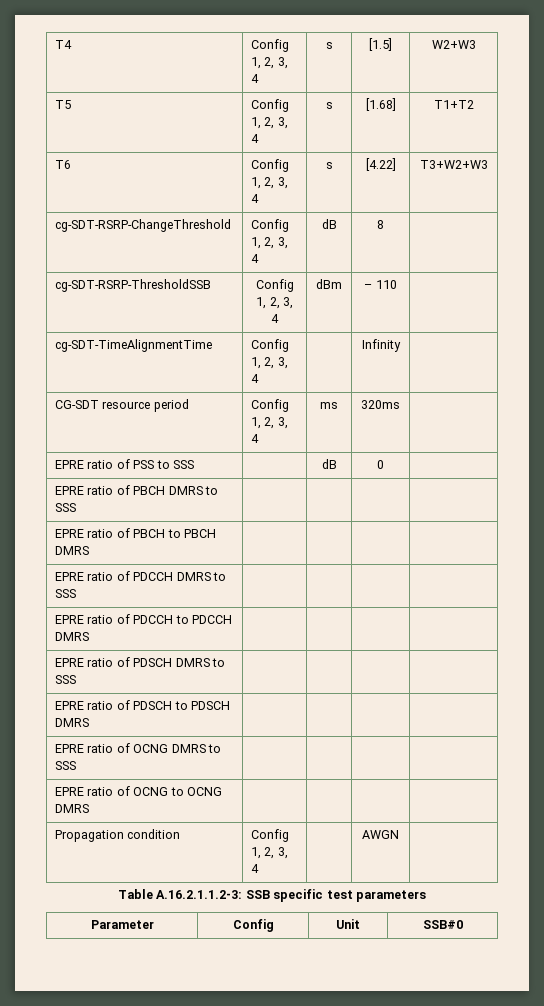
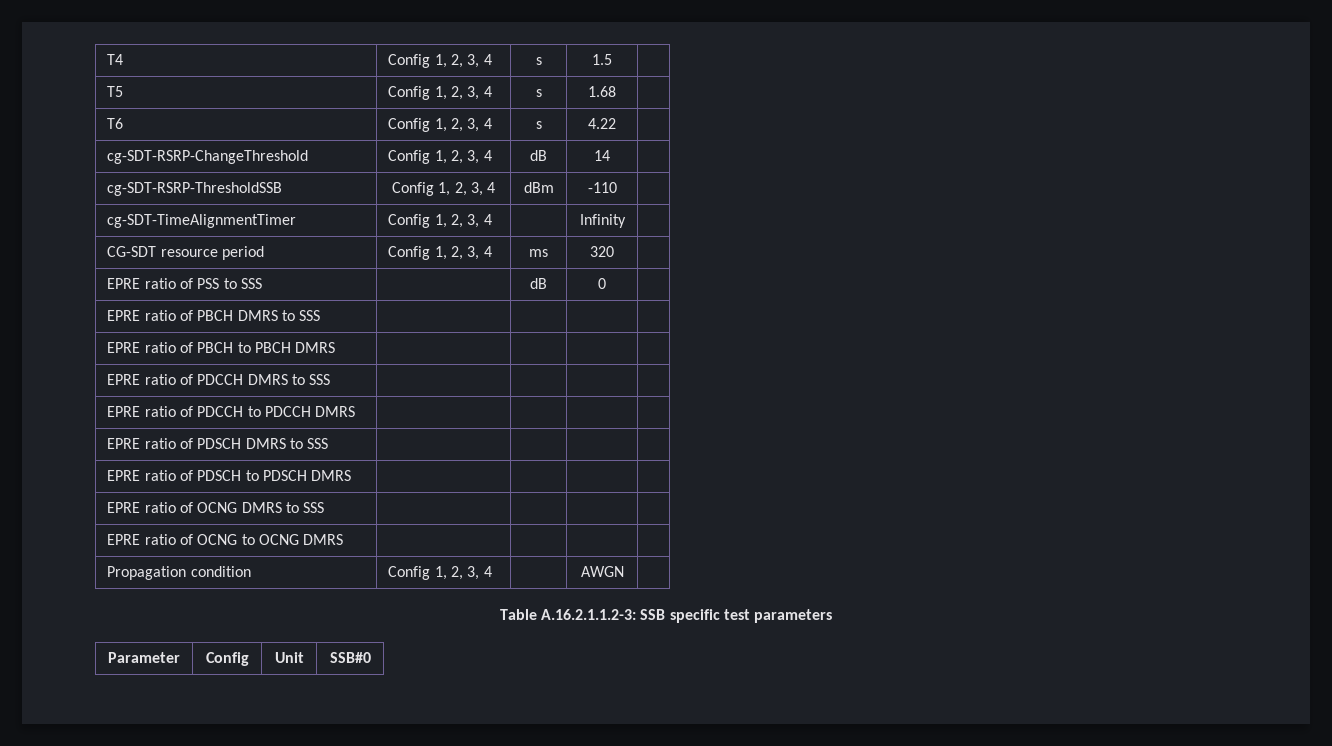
[369,38,392,51] [431,40,476,49] [1.5] | W2+W3 -> [592,54,612,65] 1.5 |
[365,98,396,111] [433,100,474,109] [1.68] | T1+T2 -> [588,86,616,97] 1.68 |
[365,158,396,171] [419,160,488,169] [4.22] | T3+W2+W3 -> [588,118,616,129] 4.22 |
[377,220,384,229] 8 -> [594,150,610,161] 14
[364,280,397,289] [55,339,213,352] – 110 | // cg-SDT-TimeAlignmentTime -> [587,182,617,193] [107,214,297,228] -110 | // cg-SDT-TimeAlignmentTimer
[361,400,400,409] 320ms -> [590,246,614,257] 320

